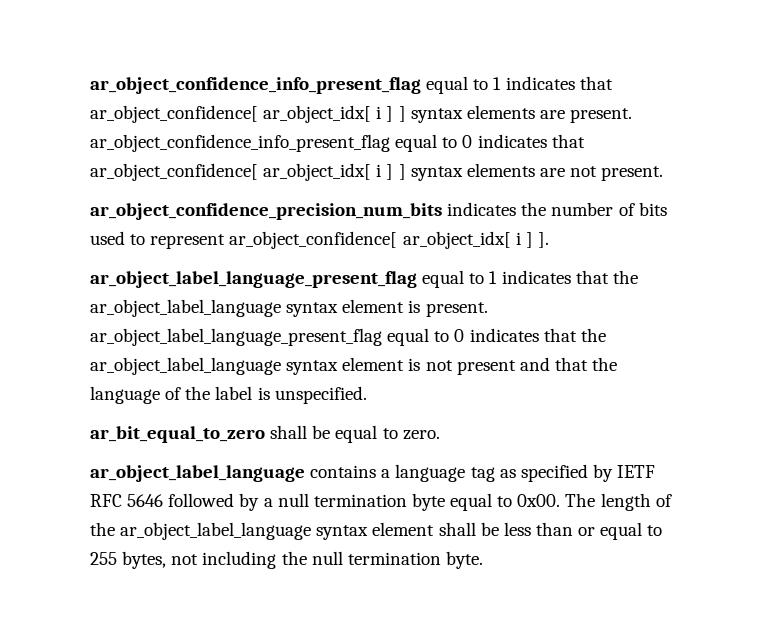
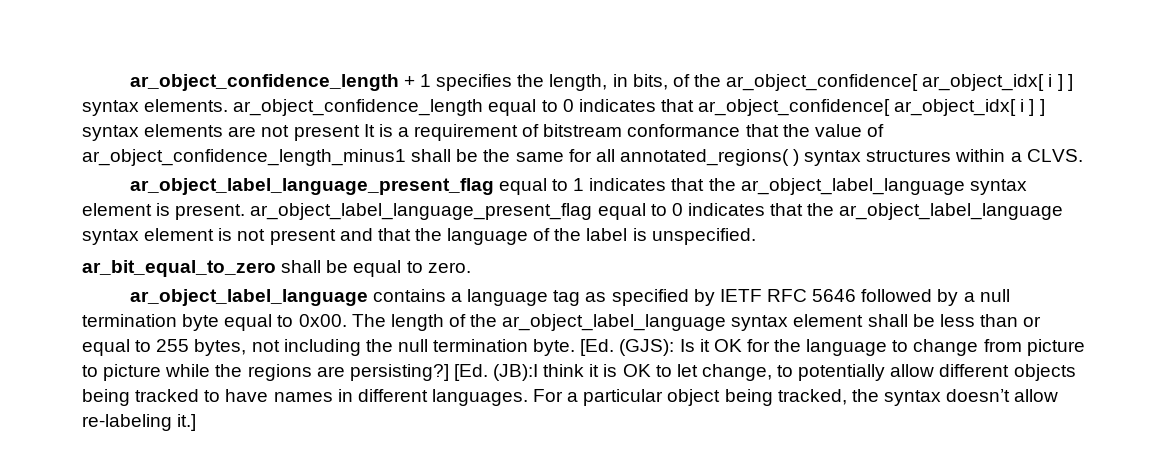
[90,76,613,94] [90,105,633,123] [90,134,390,152] ar_object_confidence_info_present_flag equal to 1 indicates that ar_object_confidence[ ar_object_idx[ i ] ] syntax elements are present. ar_object_confidence_info_present_flag -> [129,74,1073,91] [82,99,484,116] ar_object_confidence_length + 1 specifies the length, in bits, of the ar_object_confidence[ ar_object_idx[ i ] ] syntax elements. ar_object_confidence_length
[601,166,664,181] [90,202,667,220] [90,231,549,249] present. // ar_object_confidence_precision_num_bits indicates the number of bits used to represent ar_object_confidence[ ar_object_idx[ i ] ]. -> [293,124,884,141] [82,149,1083,166] present It is a requirement of bitstream conformance that the value of ar_object_confidence_length_minus1 shall be the same for all annotated_regions( ) syntax structures within a CLVS.
(483, 560) none -> [580,339,1085,356] [82,364,1076,381] [82,389,1059,406] [82,414,197,431] [Ed. (GJS): Is it OK for the language to change from picture to picture while the regions are persisting?] [Ed. (JB):I think it is OK to let change, to potentially allow different objects being tracked to have names in different languages. For a particular object being tracked, the syntax doesn’t allow re-labeling it.]

